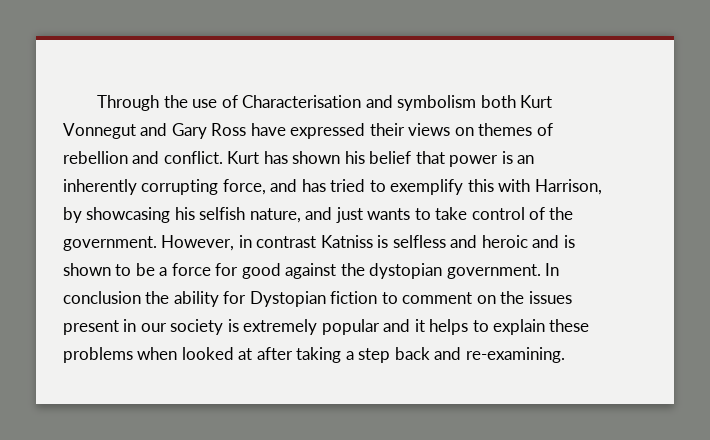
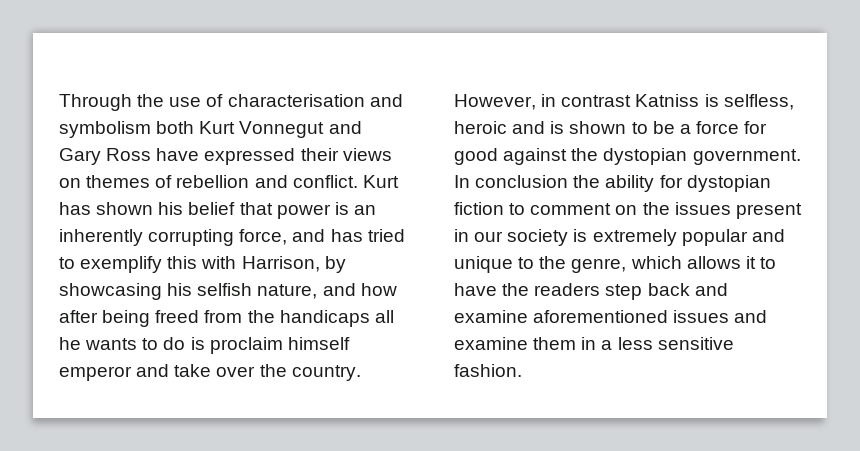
[242,95,362,108] Characterisation -> [227,94,365,107] characterisation
[335,207,574,223] [63,236,157,251] just wants to take control of the government. -> [360,283,397,296] [59,310,394,327] [59,337,350,354] [59,364,361,381] how after being freed from the handicaps all he wants to do is proclaim himself emperor and take over the country.
[392,235,478,248] selfless and -> [723,94,794,110] selfless,
[249,291,326,307] Dystopian -> [686,175,771,192] dystopian
[414,319,590,335] [63,347,565,363] it helps to explain these problems when looked at after taking a step back and re-examining. -> [454,256,776,273] [454,283,728,300] [454,310,768,323] [454,337,734,350] [454,364,522,377] unique to the genre, which allows it to have the readers step back and examine aforementioned issues and examine them in a less sensitive fashion.

